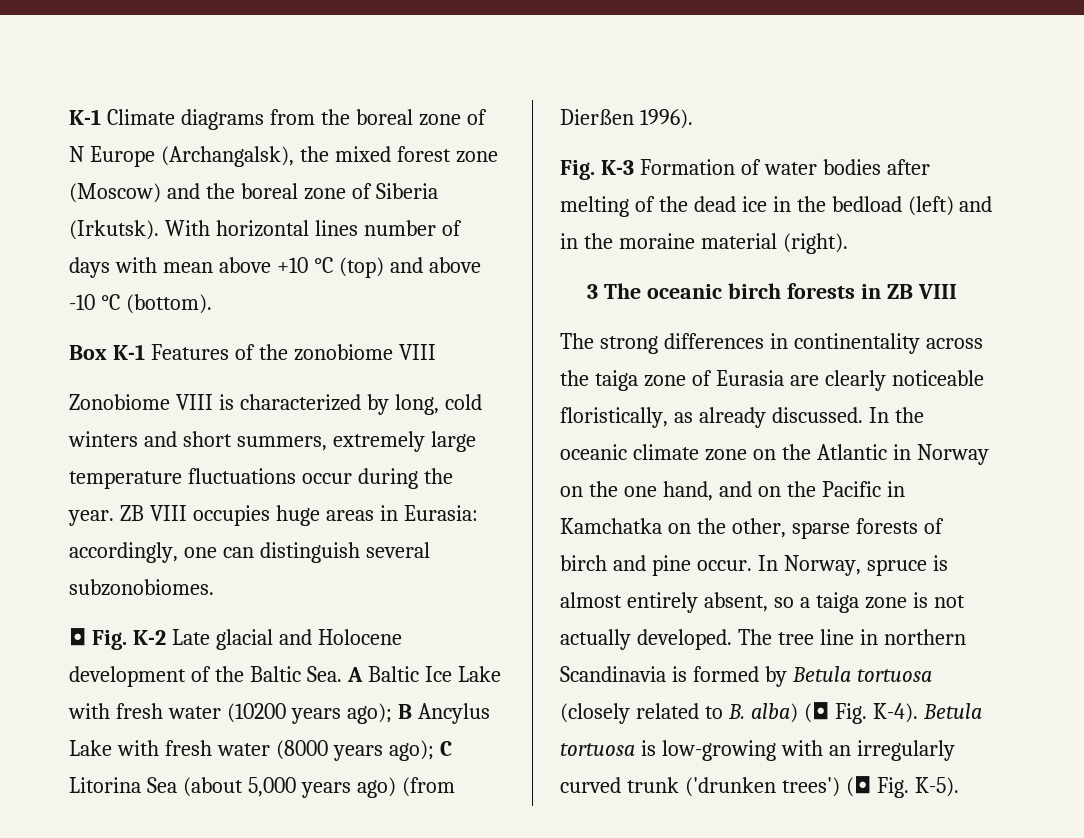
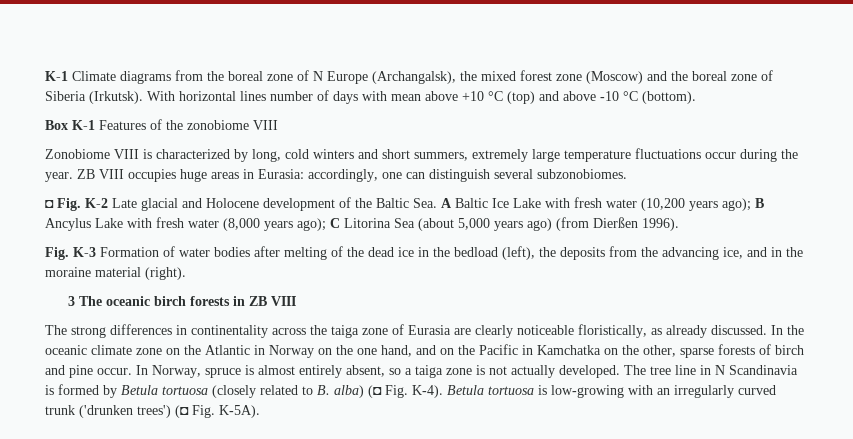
[226,703,286,723] (10200 -> [641,198,685,211] (10,200
[275,740,328,760] (8000 -> [223,218,260,231] (8,000
[907,196,954,216] (left) -> [502,246,743,260] (left), the deposits from the advancing ice,
[883,629,966,645] northern -> [715,365,725,375] N
[914,777,959,797] K-5). -> [219,405,260,418] K-5A).

